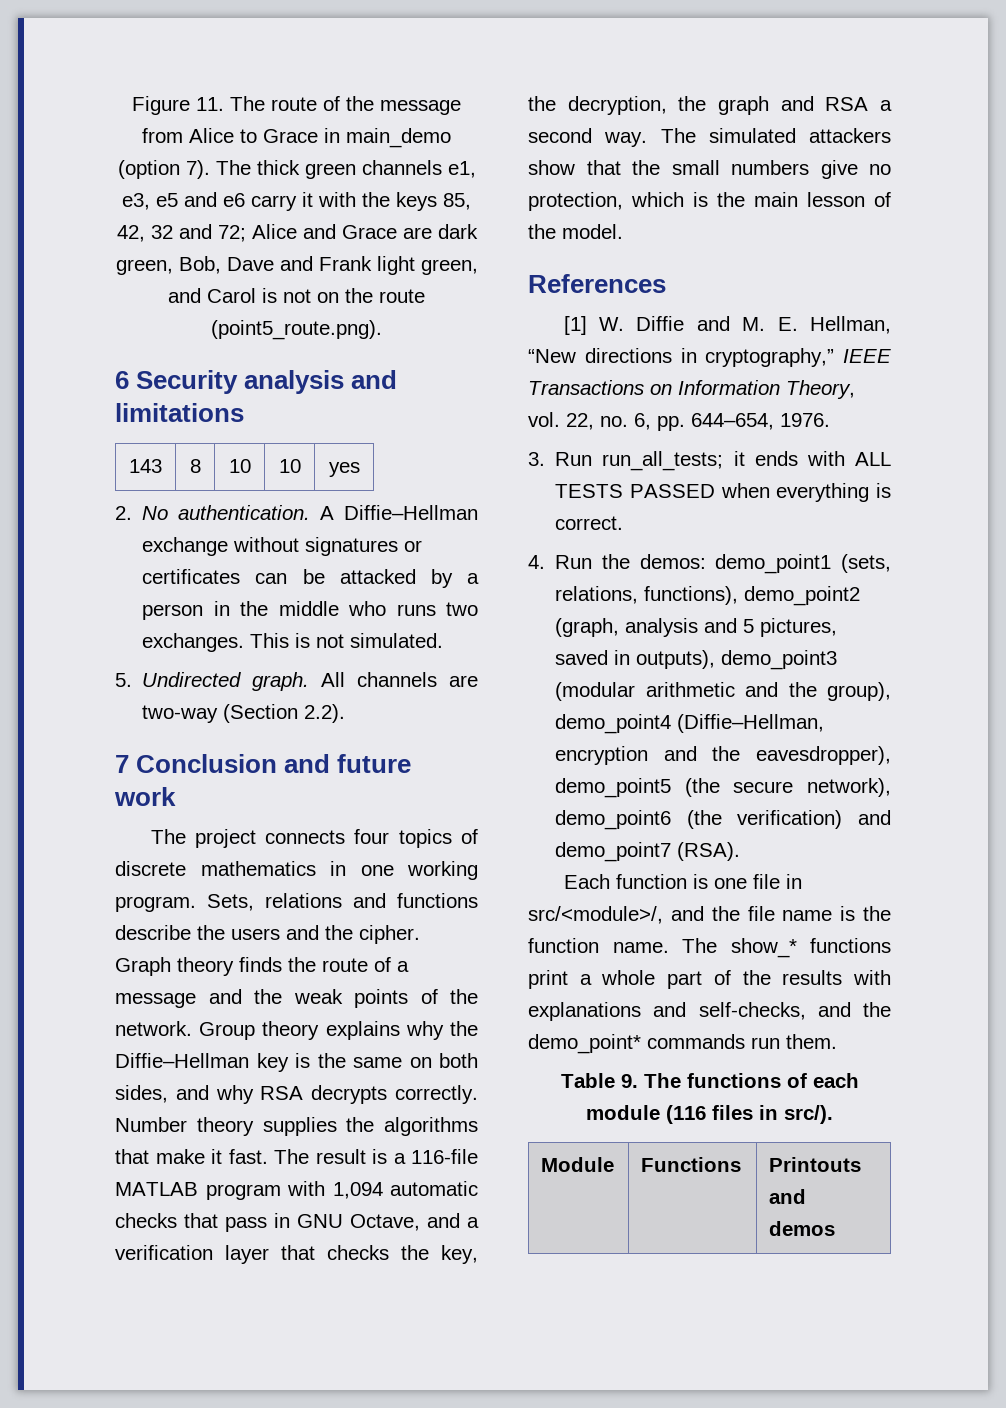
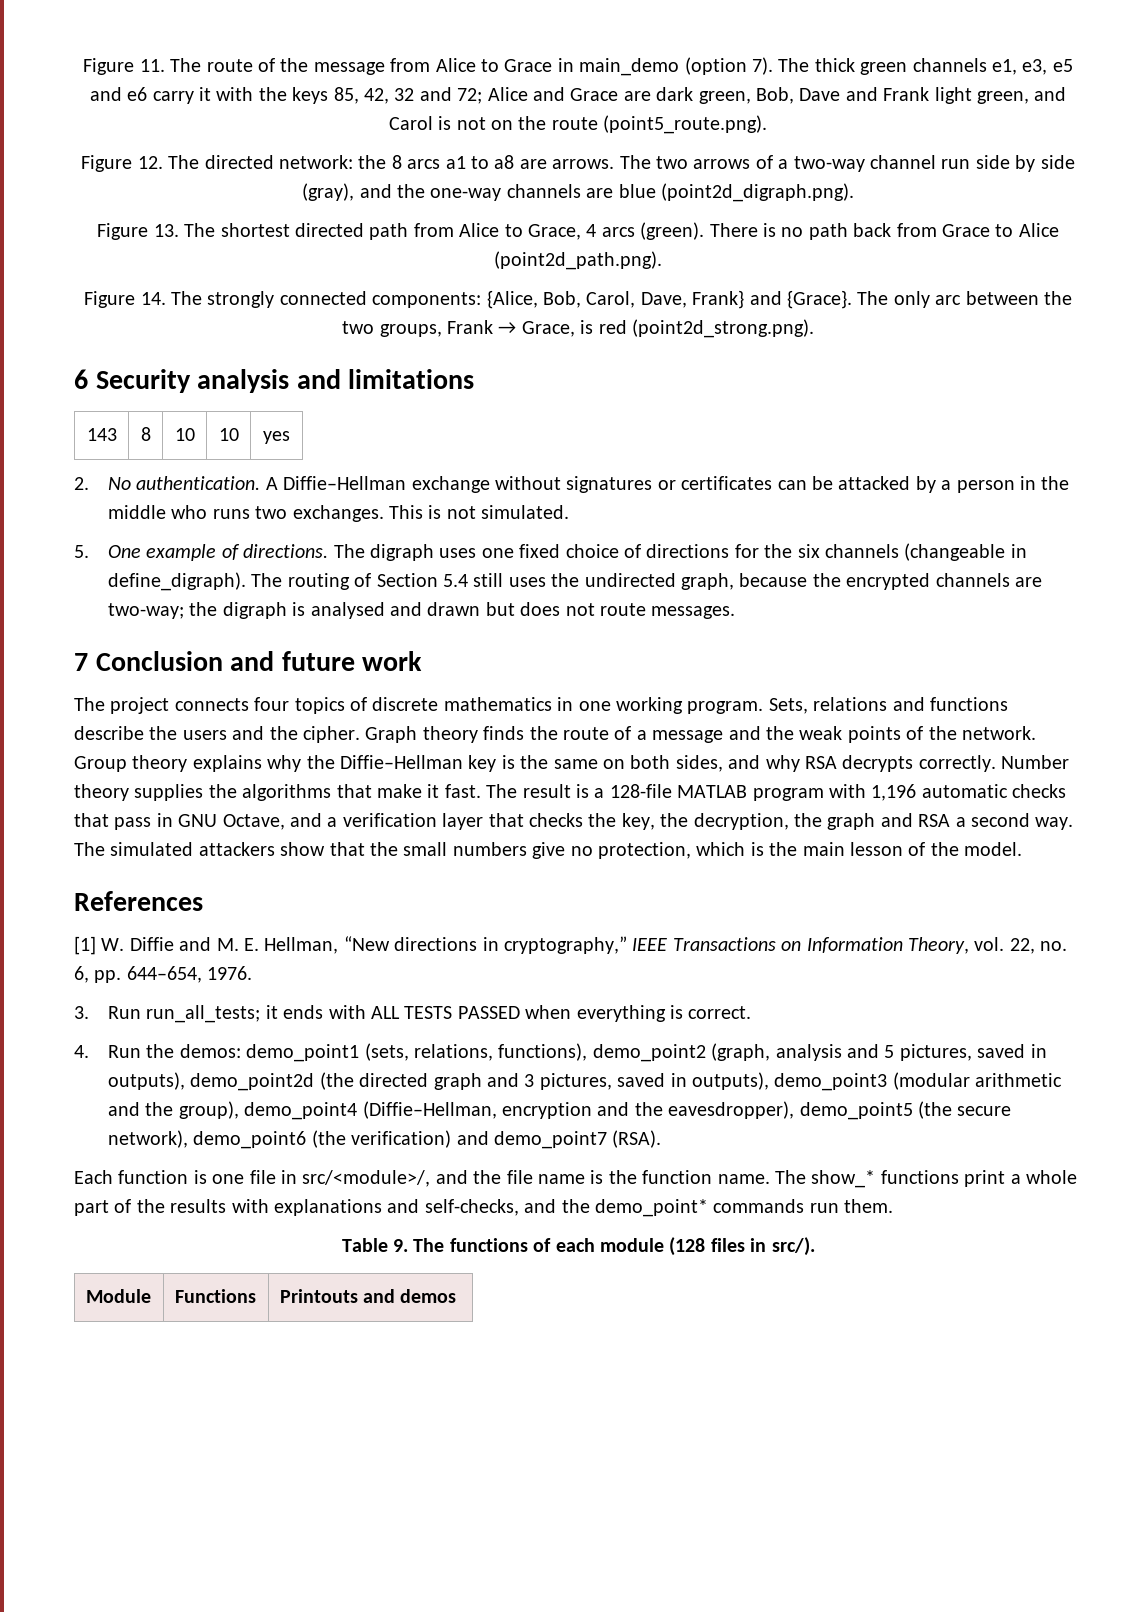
(382, 330) none -> [81,155,1075,172] [302,183,854,202] [97,222,1059,240] [494,251,662,270] [84,290,1072,309] [342,319,814,338] // Figure 12. The directed network: the 8 arcs a1 to a8 are arrows. The two arrows of a two-way channel run side by side (gray), and the one-way channels are blue (point2d_digraph.png). // Figure 13. The shortest directed path from Alice to Grace, 4 arcs (green). There is no path back from Grace to Alice (point2d_path.png). // Figure 14. The strongly connected components: {Alice, Bob, Carol, Dave, Frank} and {Grace}. The only arc between the two groups, Frank → Grace, is red (point2d_strong.png).
[142,672,478,691] [142,704,346,723] Undirected graph. All channels are two-way (Section 2.2). -> [107,543,1027,561] [107,572,1042,591] [107,602,736,619] One example of directions. The digraph uses one fixed choice of directions for the six channels (changeable in define_digraph). The routing of Section 5.4 still uses the undirected graph, because the encrypted channels are two-way; the digraph is analysed and drawn but does not route messages.
[411,1149,478,1164] 116-file -> [609,784,672,798] 128-file
[332,1182,383,1199] 1,094 -> [871,784,917,801] 1,196
(716, 659) none -> [190,1072,769,1091] demo_point2d (the directed graph and 3 pictures, saved in outputs),
[666,1105,706,1124] (116 -> [669,1237,706,1256] (128

